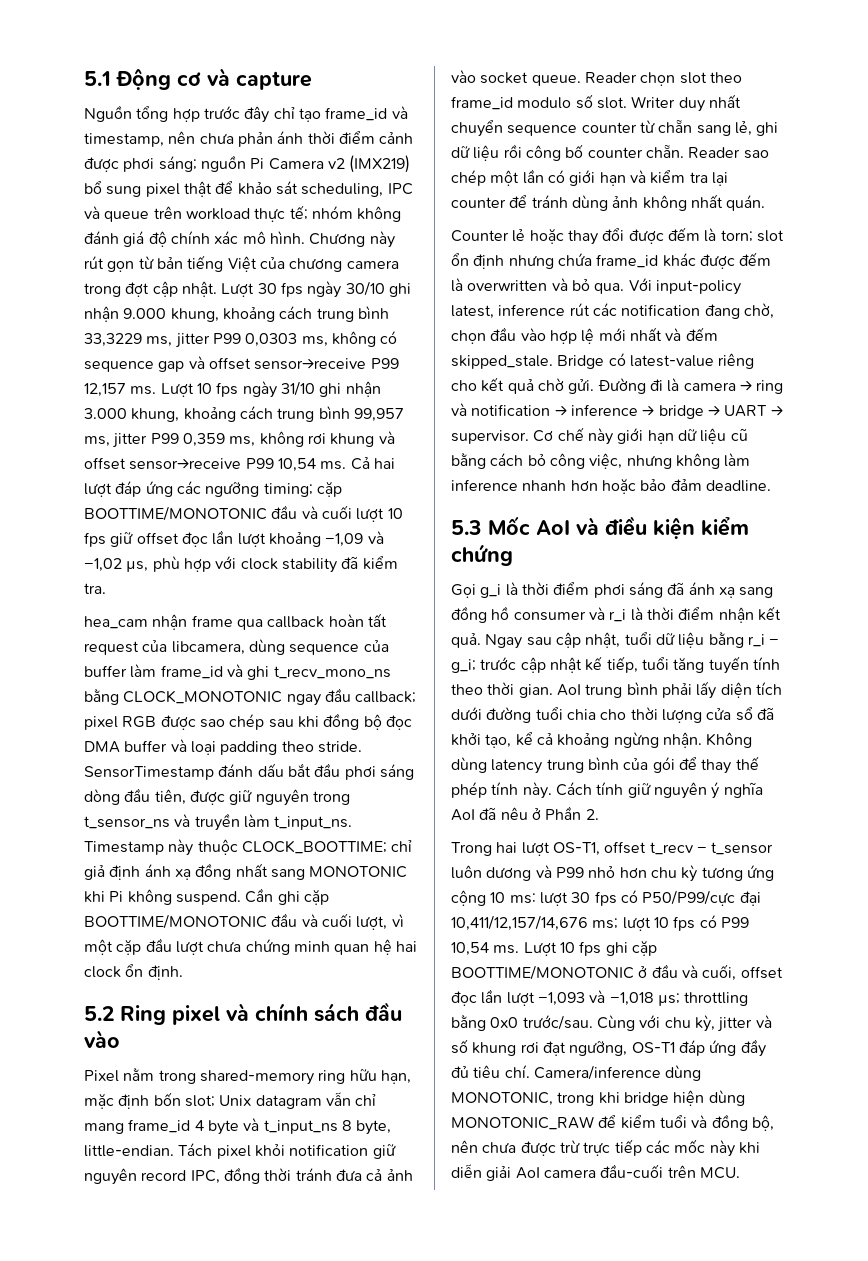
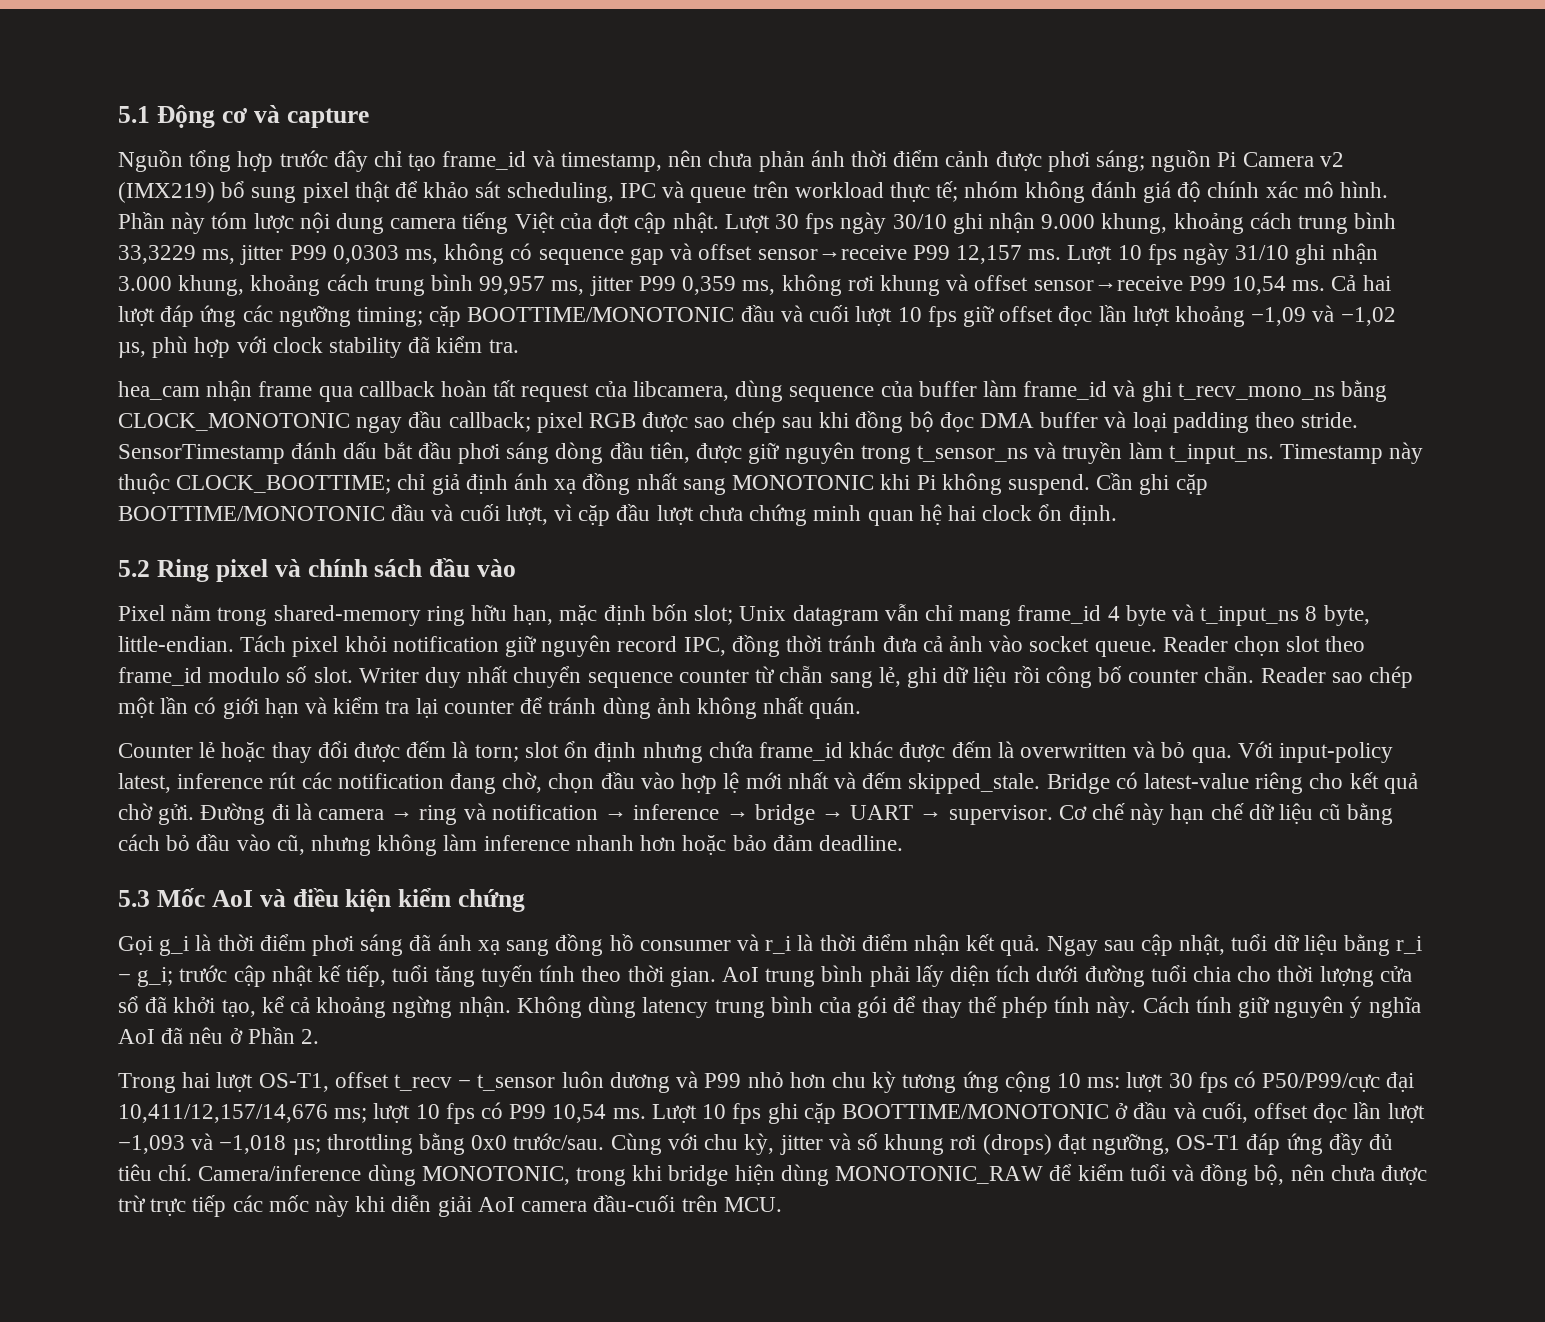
[309,231,395,248] [84,255,399,272] [84,283,121,297] Chương này rút gọn từ bản tiếng Việt của chương camera trong -> [118,212,592,234] Phần này tóm lược nội dung camera tiếng Việt của
[84,939,113,955] một -> (573, 512) none
[617,428,674,444] giới hạn -> [1170,803,1244,824] hạn chế
[549,453,623,469] công việc, -> [196,834,305,855] đầu vào cũ,
(539, 1047) none -> [982,1134,1052,1155] (drops)

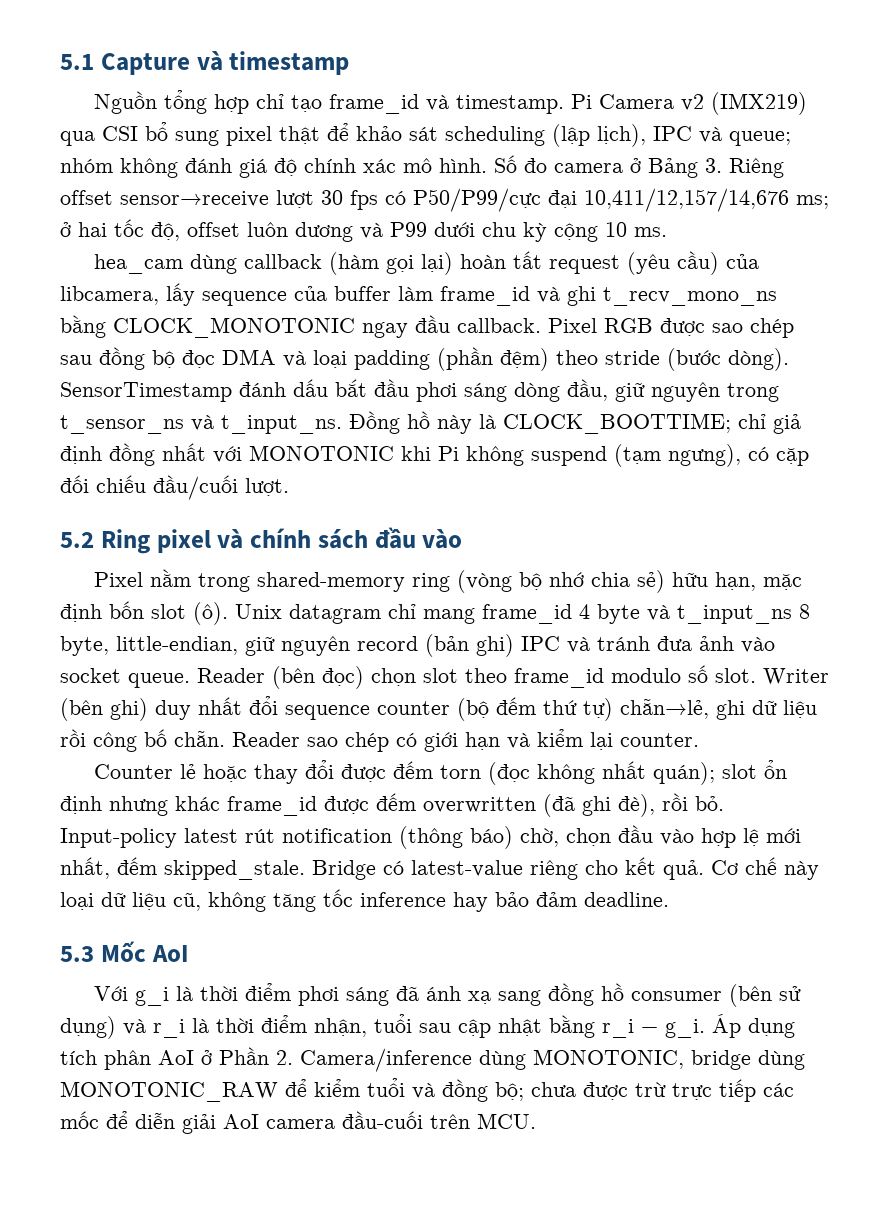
[156,105,369,128] Động cơ và capture -> [100,51,350,75] Capture và timestamp
[279,150,368,172] trước đây -> (249, 104) none
[560,150,1212,172] timestamp, nên chưa phản ánh thời điểm cảnh được phơi sáng; nguồn -> [455,95,564,114] timestamp.
(215, 192) none -> [60,126,138,146] qua CSI
[506,181,959,203] scheduling, IPC và queue trên workload thực tế; -> [445,124,791,147] scheduling (lập lịch), IPC và queue;
[118,212,1397,234] [118,243,1378,265] [118,274,1391,296] [118,305,1396,327] [118,336,519,358] [118,380,435,402] Phần này tóm lược nội dung camera tiếng Việt của đợt cập nhật. Lượt 30 fps ngày 30/10 ghi nhận 9.000 khung, khoảng cách trung bình 33,3229 ms, jitter P99 0,0303 ms, không có sequence gap và offset sensor→receive P99 12,157 ms. Lượt 10 fps ngày 31/10 ghi nhận 3.000 khung, khoảng cách trung bình 99,957 ms, jitter P99 0,359 ms, không rơi khung và offset sensor→receive P99 10,54 ms. Cả hai lượt đáp ứng các ngưỡng timing; cặp BOOTTIME/MONOTONIC đầu và cuối lượt 10 fps giữ offset đọc lần lượt khoảng −1,09 và −1,02 µs, phù hợp với clock stability đã kiểm tra. // hea_cam nhận frame qua callback -> [494,155,784,178] [60,188,829,212] [60,219,667,242] [93,252,453,275] Số đo camera ở Bảng 3. Riêng offset sensor→receive lượt 30 fps có P50/P99/cực đại 10,411/12,157/14,676 ms; ở hai tốc độ, offset luôn dương và P99 dưới chu kỳ cộng 10 ms. // hea_cam dùng callback (hàm gọi lại)
(590, 392) none -> [626,251,719,275] (yêu cầu)
[735,380,784,402] dùng -> [166,283,195,306] lấy
[448,412,583,433] callback; pixel -> [457,318,597,333] callback. Pixel
[819,412,850,428] khi -> (92, 360) none
[1040,412,1099,428] buffer -> (276, 357) none
[1254,412,1359,428] theo stride. -> [437,347,789,371] (phần đệm) theo stride (bước dòng).
[609,442,743,463] đầu tiên, được -> [567,379,608,401] đầu,
[1062,442,1424,464] [118,473,170,494] truyền làm t_input_ns. Timestamp này thuộc -> [221,411,496,434] t_input_ns. Đồng hồ này là
[514,473,577,494] ánh xạ -> (102, 455) none
[682,478,726,495] sang -> [213,446,242,463] với
[1007,473,1208,495] [118,504,1117,526] suspend. Cần ghi cặp BOOTTIME/MONOTONIC đầu và cuối lượt, vì cặp đầu lượt chưa chứng minh quan hệ hai clock ổn định. -> [531,444,809,467] [60,475,289,500] suspend (tạm ngưng), có cặp đối chiếu đầu/cuối lượt.
(465, 616) none -> [456,570,665,593] (vòng bộ nhớ chia sẻ)
[694,605,734,625] slot; -> [151,602,228,625] slot (ô).
[884,604,919,621] vẫn -> (381, 614) none
[118,635,823,657] little-endian. Tách pixel khỏi notification giữ nguyên record IPC, đồng thời -> [116,634,590,657] little-endian, giữ nguyên record (bản ghi) IPC và
[922,636,943,652] cả -> (692, 643) none
(1228, 644) none -> [272,666,364,689] (bên đọc)
(419, 675) none -> [60,698,148,721] (bên ghi)
[513,666,582,688] chuyển -> [249,696,278,715] đổi
[755,666,901,688] từ chẵn sang lẻ, -> [457,697,709,721] (bộ đếm thứ tự) chẵn→lẻ,
[1128,669,1199,683] counter -> (167, 738) none
[118,697,189,718] một lần -> (389, 742) none
[385,697,862,719] tra lại counter để tránh dùng ảnh không nhất quán. -> [590,732,699,750] lại counter.
[452,741,1394,763] [118,772,497,794] là torn; slot ổn định nhưng chứa frame_id khác được đếm là overwritten và bỏ qua. Với input-policy latest, inference rút các notification đang -> [439,760,787,785] [60,793,724,817] [60,826,513,849] torn (đọc không nhất quán); slot ổn định nhưng khác frame_id được đếm overwritten (đã ghi đè), rồi bỏ. Input-policy latest rút notification (thông báo)
[787,772,856,789] nhất và -> [60,857,110,879] nhất,
[1383,773,1418,794] [118,803,1394,825] [118,834,727,856] quả chờ gửi. Đường đi là camera → ring và notification → inference → bridge → UART → supervisor. Cơ chế này hạn chế dữ liệu cũ bằng cách bỏ đầu vào cũ, nhưng không làm inference nhanh hơn hoặc -> [663,857,819,880] [60,889,488,912] quả. Cơ chế này loại dữ liệu cũ, không tăng tốc inference hay
[259,887,526,912] [118,936,153,955] và điều kiện kiểm chứng // Gọi -> [93,986,128,1001] // Với
(731, 945) none -> [728,984,801,1007] [60,1016,116,1039] (bên sử dụng)
[913,934,1423,956] [118,965,1412,987] [118,996,1421,1018] [118,1027,320,1044] [118,1071,1415,1093] [118,1102,1425,1124] [118,1133,1394,1155] [118,1164,775,1186] nhận kết quả. Ngay sau cập nhật, tuổi dữ liệu bằng r_i − g_i; trước cập nhật kế tiếp, tuổi tăng tuyến tính theo thời gian. AoI trung bình phải lấy diện tích dưới đường tuổi chia cho thời lượng cửa sổ đã khởi tạo, kể cả khoảng ngừng nhận. Không dùng latency trung bình của gói để thay thế phép tính này. Cách tính giữ nguyên ý nghĩa AoI đã nêu ở Phần 2. // Trong hai lượt OS-T1, offset t_recv − t_sensor luôn dương và P99 nhỏ hơn chu kỳ tương ứng cộng 10 ms: lượt 30 fps có P50/P99/cực đại 10,411/12,157/14,676 ms; lượt 10 fps có P99 10,54 ms. Lượt 10 fps ghi cặp BOOTTIME/MONOTONIC ở đầu và cuối, offset đọc lần lượt −1,093 và −1,018 µs; throttling bằng 0x0 trước/sau. Cùng với chu kỳ, jitter và số khung rơi (drops) đạt ngưỡng, OS-T1 đáp ứng đầy đủ tiêu chí. Camera/inference dùng MONOTONIC, trong khi bridge hiện -> [314,1014,795,1038] [60,1047,751,1072] nhận, tuổi sau cập nhật bằng r_i − g_i. Áp dụng tích phân AoI ở Phần 2. Camera/inference dùng MONOTONIC, bridge
[1254,1164,1325,1185] bộ, nên -> [495,1082,524,1101] bộ;
[315,1195,386,1217] này khi -> [106,1111,128,1129] để

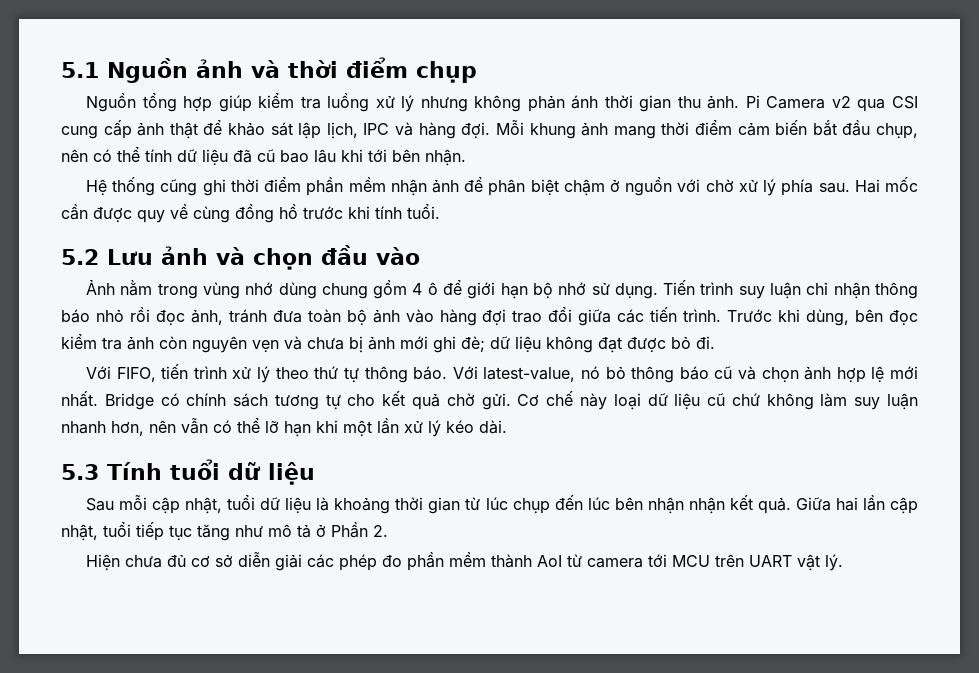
[100,51,350,75] [93,90,564,114] Capture và timestamp // Nguồn tổng hợp chỉ tạo frame_id và timestamp. -> [107,57,477,83] [86,93,740,112] Nguồn ảnh và thời điểm chụp // Nguồn tổng hợp giúp kiểm tra luồng xử lý nhưng không phản ánh thời gian thu ảnh.
[710,92,807,115] (IMX219) -> (851, 102) none
[145,122,272,146] bổ sung pixel -> [61,120,165,139] cung cấp ảnh
[445,124,791,147] [60,155,784,178] [60,188,829,212] [60,219,667,242] [93,251,759,275] [60,283,777,306] [60,315,794,338] [60,347,789,371] [60,379,779,402] [60,411,801,434] [60,443,809,467] [60,475,289,500] [60,528,368,554] scheduling (lập lịch), IPC và queue; nhóm không đánh giá độ chính xác mô hình. Số đo camera ở Bảng 3. Riêng offset sensor→receive lượt 30 fps có P50/P99/cực đại 10,411/12,157/14,676 ms; ở hai tốc độ, offset luôn dương và P99 dưới chu kỳ cộng 10 ms. // hea_cam dùng callback (hàm gọi lại) hoàn tất request (yêu cầu) của libcamera, lấy sequence của buffer làm frame_id và ghi t_recv_mono_ns bằng CLOCK_MONOTONIC ngay đầu callback. Pixel RGB được sao chép sau đồng bộ đọc DMA và loại padding (phần đệm) theo stride (bước dòng). SensorTimestamp đánh dấu bắt đầu phơi sáng dòng đầu, giữ nguyên trong t_sensor_ns và t_input_ns. Đồng hồ này là CLOCK_BOOTTIME; chỉ giả định đồng nhất với MONOTONIC khi Pi không suspend (tạm ngưng), có cặp đối chiếu đầu/cuối lượt. // 5.2 Ring pixel và chính sách -> [298,120,918,139] [61,147,466,166] [86,177,919,196] [61,204,440,223] [61,246,313,270] lập lịch, IPC và hàng đợi. Mỗi khung ảnh mang thời điểm cảm biến bắt đầu chụp, nên có thể tính dữ liệu đã cũ bao lâu khi tới bên nhận. // Hệ thống cũng ghi thời điểm phần mềm nhận ảnh để phân biệt chậm ở nguồn với chờ xử lý phía sau. Hai mốc cần được quy về cùng đồng hồ trước khi tính tuổi. // 5.2 Lưu ảnh và chọn
[93,572,143,587] Pixel -> [86,280,116,295] Ảnh
[256,570,802,593] [60,601,810,625] [60,634,775,657] [60,665,829,689] [60,696,817,721] [60,729,699,752] [93,760,787,785] [60,793,724,817] [60,825,801,849] [60,857,704,880] shared-memory ring (vòng bộ nhớ chia sẻ) hữu hạn, mặc định bốn slot (ô). Unix datagram chỉ mang frame_id 4 byte và t_input_ns 8 byte, little-endian, giữ nguyên record (bản ghi) IPC và tránh đưa ảnh vào socket queue. Reader (bên đọc) chọn slot theo frame_id modulo số slot. Writer (bên ghi) duy nhất đổi sequence counter (bộ đếm thứ tự) chẵn→lẻ, ghi dữ liệu rồi công bố chẵn. Reader sao chép có giới hạn và kiểm lại counter. // Counter lẻ hoặc thay đổi được đếm torn (đọc không nhất quán); slot ổn định nhưng khác frame_id được đếm overwritten (đã ghi đè), rồi bỏ. Input-policy latest rút notification (thông báo) chờ, chọn đầu vào hợp lệ mới nhất, đếm skipped_stale. Bridge có latest-value riêng cho kết quả. -> [202,280,919,299] [61,307,918,326] [61,334,715,353] [86,364,918,383] [61,391,511,410] vùng nhớ dùng chung gồm 4 ô để giới hạn bộ nhớ sử dụng. Tiến trình suy luận chỉ nhận thông báo nhỏ rồi đọc ảnh, tránh đưa toàn bộ ảnh vào hàng đợi trao đổi giữa các tiến trình. Trước khi dùng, bên đọc kiểm tra ảnh còn nguyên vẹn và chưa bị ảnh mới ghi đè; dữ liệu không đạt được bỏ đi. // Với FIFO, tiến trình xử lý theo thứ tự thông báo. Với latest-value, nó bỏ thông báo cũ và chọn ảnh hợp lệ mới nhất. Bridge có chính sách tương tự cho kết quả chờ gửi.
[173,889,669,912] [60,941,189,962] [93,983,801,1007] [60,1014,795,1039] [60,1047,805,1072] [60,1078,794,1102] [60,1111,536,1134] cũ, không tăng tốc inference hay bảo đảm deadline. // 5.3 Mốc AoI // Với g_i là thời điểm phơi sáng đã ánh xạ sang đồng hồ consumer (bên sử dụng) và r_i là thời điểm nhận, tuổi sau cập nhật bằng r_i − g_i. Áp dụng tích phân AoI ở Phần 2. Camera/inference dùng MONOTONIC, bridge dùng MONOTONIC_RAW để kiểm tuổi và đồng bộ; chưa được trừ trực tiếp các mốc để diễn giải AoI camera đầu-cuối trên MCU. -> [707,393,918,410] [61,418,507,437] [61,459,315,485] [86,495,919,514] [61,522,388,541] [86,552,844,571] cũ chứ không làm suy luận nhanh hơn, nên vẫn có thể lỡ hạn khi một lần xử lý kéo dài. // 5.3 Tính tuổi dữ liệu // Sau mỗi cập nhật, tuổi dữ liệu là khoảng thời gian từ lúc chụp đến lúc bên nhận nhận kết quả. Giữa hai lần cập nhật, tuổi tiếp tục tăng như mô tả ở Phần 2. // Hiện chưa đủ cơ sở diễn giải các phép đo phần mềm thành AoI từ camera tới MCU trên UART vật lý.

